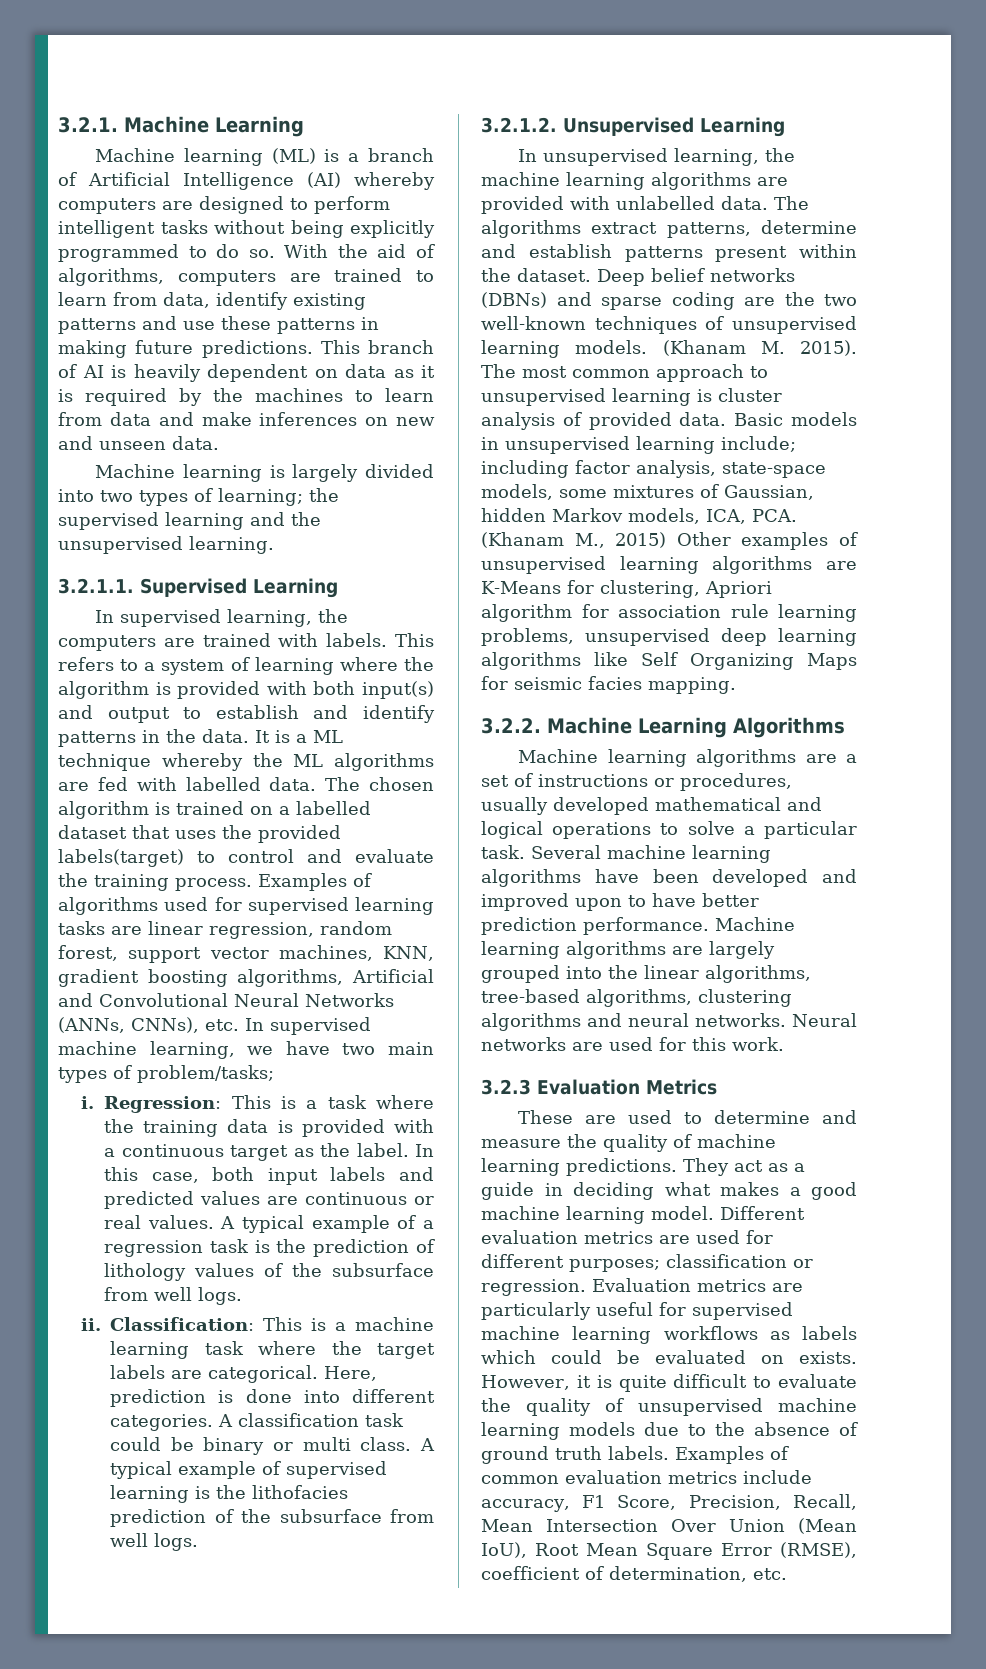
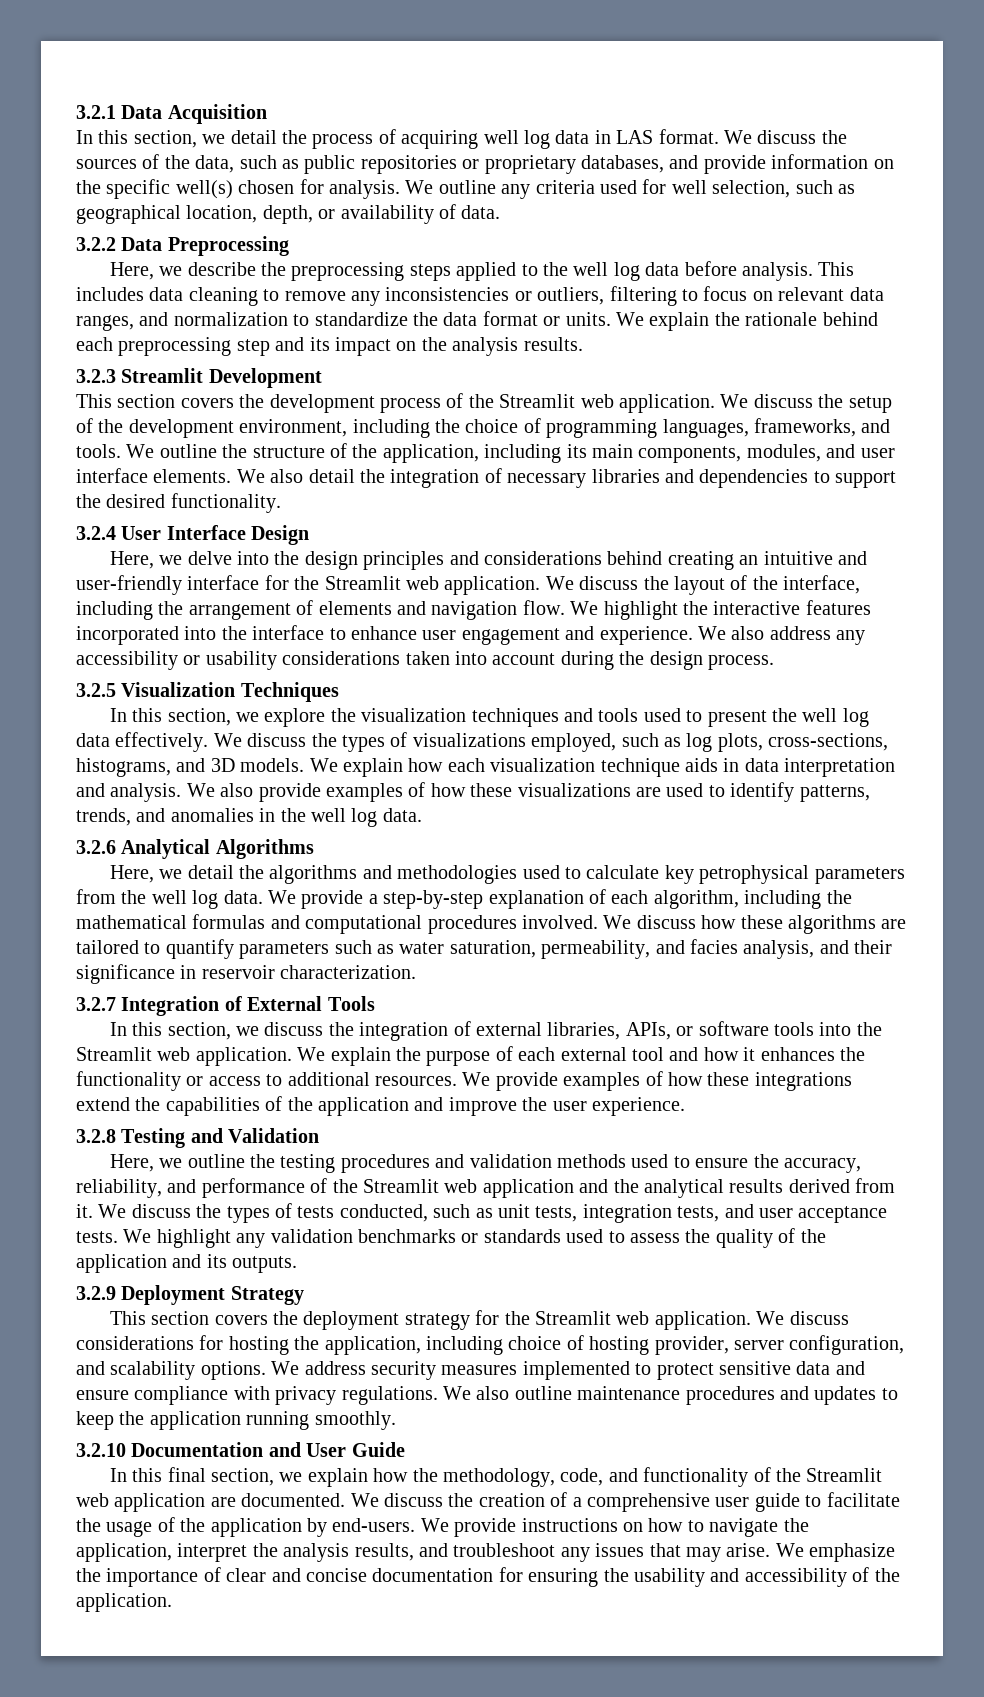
[58,116,304,137] [95,148,434,166] [58,172,435,190] [58,196,390,214] [58,220,435,238] [58,244,435,262] [58,268,434,286] [58,292,366,310] [58,316,379,334] [58,340,434,358] [58,364,435,382] [58,388,434,406] [58,412,435,426] [58,436,219,450] [95,464,434,482] [58,488,339,506] [58,512,321,530] [58,536,274,554] [58,578,338,598] [95,609,349,627] [58,633,435,651] [58,657,434,675] [58,681,434,699] [58,705,435,723] [58,729,343,747] [58,753,434,771] [58,777,434,791] [58,801,371,819] [58,825,341,843] [58,849,434,867] [58,873,372,891] [58,897,434,915] [58,921,392,939] [58,945,435,963] [58,969,435,987] [58,993,394,1007] [58,1017,371,1035] [58,1041,434,1059] [58,1065,274,1083] [81,1095,434,1113] [104,1119,434,1137] [104,1143,434,1161] [104,1167,434,1185] [104,1191,435,1209] [104,1215,434,1233] [104,1239,436,1257] [104,1263,434,1281] [104,1287,243,1305] [81,1317,434,1331] [110,1341,435,1359] [110,1365,378,1383] [110,1389,436,1407] [110,1413,405,1431] [110,1437,435,1455] [110,1461,388,1479] [110,1485,349,1503] [110,1509,435,1527] [110,1533,199,1551] [481,117,785,137] [518,148,796,166] [481,172,788,190] [481,196,809,214] [481,220,857,238] [481,244,857,262] [481,268,795,286] [481,292,857,310] [481,316,857,334] [481,340,857,358] [481,364,768,382] [481,388,782,406] [481,412,857,430] [481,436,796,454] [481,460,826,478] [481,484,814,500] [481,508,797,524] [481,532,858,550] [481,556,857,574] [481,580,772,598] [481,604,857,622] [481,628,857,646] [481,652,857,670] [481,676,736,694] [481,717,845,738] [518,749,857,767] [481,773,792,791] [481,797,822,815] [481,821,857,839] [481,845,771,863] [481,869,857,887] [481,893,759,911] [481,917,795,935] [481,941,775,959] [481,965,811,983] [481,989,792,1007] [481,1013,857,1031] [481,1037,784,1051] [481,1079,717,1095] [518,1110,857,1124] [481,1134,776,1152] [481,1158,805,1176] [481,1182,857,1200] [481,1206,805,1224] [481,1230,773,1244] [481,1254,813,1272] [481,1278,803,1296] [481,1302,793,1320] [481,1326,857,1344] [481,1350,857,1364] [481,1374,857,1392] [481,1398,857,1416] [481,1422,858,1440] [481,1446,789,1464] [481,1470,812,1484] [481,1494,857,1512] [481,1518,857,1534] [481,1542,857,1560] [481,1566,787,1582] 3.2.1. Machine Learning // Machine learning (ML) is a branch of Artificial Intelligence (AI) whereby computers are designed to perform intelligent tasks without being explicitly programmed to do so. With the aid of algorithms, computers are trained to learn from data, identify existing patterns and use these patterns in making future predictions. This branch of AI is heavily dependent on data as it is required by the machines to learn from data and make inferences on new and unseen data. // Machine learning is largely divided into two types of learning; the supervised learning and the unsupervised learning. // 3.2.1.1. Supervised Learning // In supervised learning, the computers are trained with labels. This refers to a system of learning where the algorithm is provided with both input(s) and output to establish and identify patterns in the data. It is a ML technique whereby the ML algorithms are fed with labelled data. The chosen algorithm is trained on a labelled dataset that uses the provided labels(target) to control and evaluate the training process. Examples of algorithms used for supervised learning tasks are linear regression, random forest, support vector machines, KNN, gradient boosting algorithms, Artificial and Convolutional Neural Networks (ANNs, CNNs), etc. In supervised machine learning, we have two main types of problem/tasks; // i. Regression: This is a task where the training data is provided with a continuous target as the label. In this case, both input labels and predicted values are continuous or real values. A typical example of a regression task is the prediction of lithology values of the subsurface from well logs. // ii. Classification: This is a machine learning task where the target labels are categorical. Here, prediction is done into different categories. A classification task could be binary or multi class. A typical example of supervised learning is the lithofacies prediction of the subsurface from well logs. // 3.2.1.2. Unsupervised Learning // In unsupervised learning, the machine learning algorithms are provided with unlabelled data. The algorithms extract patterns, determine and establish patterns present within the dataset. Deep belief networks (DBNs) and sparse coding are the two well-known techniques of unsupervised learning models. (Khanam M. 2015). The most common approach to unsupervised learning is cluster analysis of provided data. Basic models in unsupervised learning include; including factor analysis, state-space models, some mixtures of Gaussian, hidden Markov models, ICA, PCA. (Khanam M., 2015) Other examples of unsupervised learning algorithms are K-Means for clustering, Apriori algorithm for association rule learning problems, unsupervised deep learning algorithms like Self Organizing Maps for seismic facies mapping. // 3.2.2. Machine Learning Algorithms // Machine learning algorithms are a set of instructions or procedures, usually developed mathematical and logical operations to solve a particular task. Several machine learning algorithms have been developed and improved upon to have better prediction performance. Machine learning algorithms are largely grouped into the linear algorithms, tree-based algorithms, clustering algorithms and neural networks. Neural networks are used for this work. // 3.2.3 Evaluation Metrics // These are used to determine and measure the quality of machine learning predictions. They act as a guide in deciding what makes a good machine learning model. Different evaluation metrics are used for different purposes; classification or regression. Evaluation metrics are particularly useful for supervised machine learning workflows as labels which could be evaluated on exists. However, it is quite difficult to evaluate the quality of unsupervised machine learning models due to the absence of ground truth labels. Examples of common evaluation metrics include accuracy, F1 Score, Precision, Recall, Mean Intersection Over Union (Mean IoU), Root Mean Square Error (RMSE), coefficient of determination, etc. -> [76,104,267,124] [76,129,847,149] [76,154,894,174] [76,179,855,199] [76,204,501,224] [76,236,289,256] [109,261,855,281] [76,286,884,306] [76,311,878,331] [76,337,583,356] [76,368,322,388] [76,393,892,413] [76,418,891,438] [76,443,895,463] [76,468,897,488] [76,493,281,513] [76,525,310,545] [109,551,867,570] [76,575,861,595] [76,600,871,620] [76,625,866,645] [76,651,774,670] [76,682,339,702] [109,708,869,727] [76,732,889,752] [76,758,896,777] [76,782,870,802] [76,808,422,827] [76,839,314,859] [109,865,905,884] [76,889,852,909] [76,914,907,934] [76,939,893,959] [76,964,417,984] [76,996,375,1016] [109,1021,882,1041] [76,1046,865,1066] [76,1071,852,1091] [76,1096,685,1116] [76,1128,320,1148] [109,1154,861,1173] [76,1178,896,1198] [76,1203,888,1223] [76,1228,826,1248] [76,1254,298,1273] [76,1285,304,1305] [109,1310,849,1330] [76,1335,905,1355] [76,1361,865,1380] [76,1386,898,1405] [76,1411,396,1430] [76,1442,405,1457] [109,1467,883,1487] [76,1492,900,1512] [76,1517,809,1537] [76,1543,896,1562] [76,1567,900,1587] [76,1593,172,1612] 3.2.1 Data Acquisition // In this section, we detail the process of acquiring well log data in LAS format. We discuss the sources of the data, such as public repositories or proprietary databases, and provide information on the specific well(s) chosen for analysis. We outline any criteria used for well selection, such as geographical location, depth, or availability of data. // 3.2.2 Data Preprocessing // Here, we describe the preprocessing steps applied to the well log data before analysis. This includes data cleaning to remove any inconsistencies or outliers, filtering to focus on relevant data ranges, and normalization to standardize the data format or units. We explain the rationale behind each preprocessing step and its impact on the analysis results. // 3.2.3 Streamlit Development // This section covers the development process of the Streamlit web application. We discuss the setup of the development environment, including the choice of programming languages, frameworks, and tools. We outline the structure of the application, including its main components, modules, and user interface elements. We also detail the integration of necessary libraries and dependencies to support the desired functionality. // 3.2.4 User Interface Design // Here, we delve into the design principles and considerations behind creating an intuitive and user-friendly interface for the Streamlit web application. We discuss the layout of the interface, including the arrangement of elements and navigation flow. We highlight the interactive features incorporated into the interface to enhance user engagement and experience. We also address any accessibility or usability considerations taken into account during the design process. // 3.2.5 Visualization Techniques // In this section, we explore the visualization techniques and tools used to present the well log data effectively. We discuss the types of visualizations employed, such as log plots, cross-sections, histograms, and 3D models. We explain how each visualization technique aids in data interpretation and analysis. We also provide examples of how these visualizations are used to identify patterns, trends, and anomalies in the well log data. // 3.2.6 Analytical Algorithms // Here, we detail the algorithms and methodologies used to calculate key petrophysical parameters from the well log data. We provide a step-by-step explanation of each algorithm, including the mathematical formulas and computational procedures involved. We discuss how these algorithms are tailored to quantify parameters such as water saturation, permeability, and facies analysis, and their significance in reservoir characterization. // 3.2.7 Integration of External Tools // In this section, we discuss the integration of external libraries, APIs, or software tools into the Streamlit web application. We explain the purpose of each external tool and how it enhances the functionality or access to additional resources. We provide examples of how these integrations extend the capabilities of the application and improve the user experience. // 3.2.8 Testing and Validation // Here, we outline the testing procedures and validation methods used to ensure the accuracy, reliability, and performance of the Streamlit web application and the analytical results derived from it. We discuss the types of tests conducted, such as unit tests, integration tests, and user acceptance tests. We highlight any validation benchmarks or standards used to assess the quality of the application and its outputs. // 3.2.9 Deployment Strategy // This section covers the deployment strategy for the Streamlit web application. We discuss considerations for hosting the application, including choice of hosting provider, server configuration, and scalability options. We address security measures implemented to protect sensitive data and ensure compliance with privacy regulations. We also outline maintenance procedures and updates to keep the application running smoothly. // 3.2.10 Documentation and User Guide // In this final section, we explain how the methodology, code, and functionality of the Streamlit web application are documented. We discuss the creation of a comprehensive user guide to facilitate the usage of the application by end-users. We provide instructions on how to navigate the application, interpret the analysis results, and troubleshoot any issues that may arise. We emphasize the importance of clear and concise documentation for ensuring the usability and accessibility of the application.

